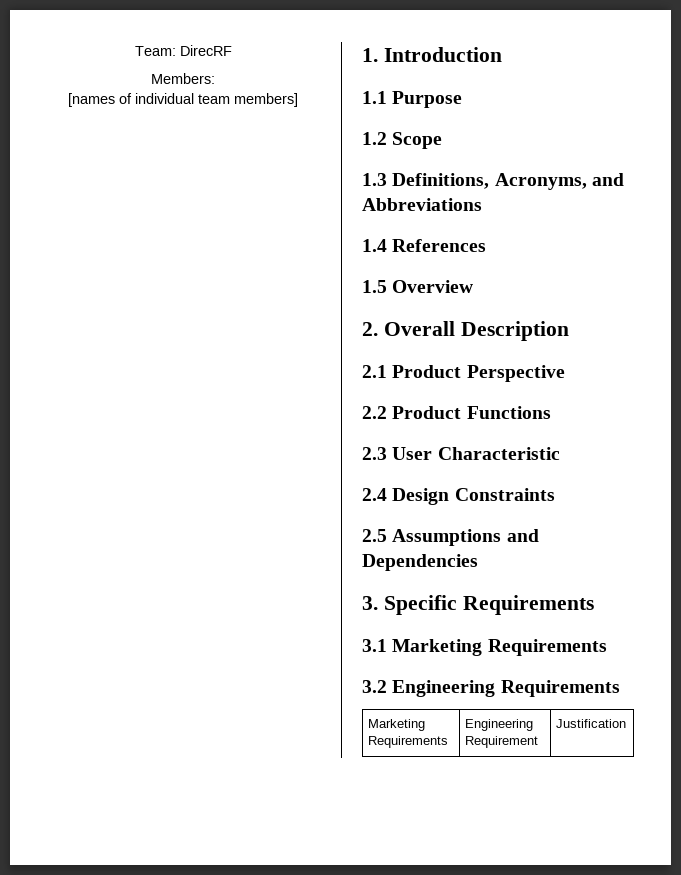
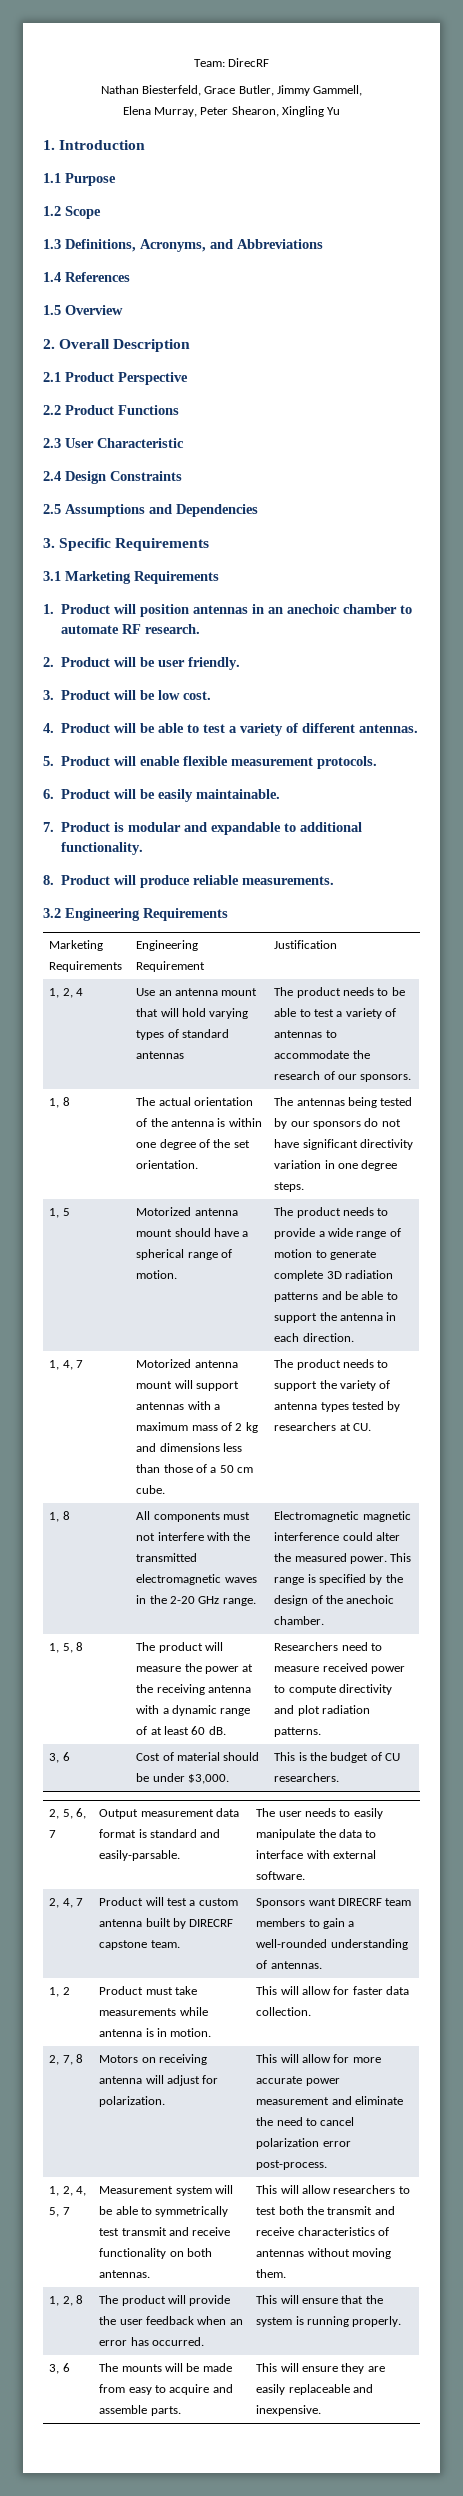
[151,73,215,84] [68,93,298,107] Members: // [names of individual team members] -> [100,85,363,96] [122,106,341,117] Nathan Biesterfeld, Grace Butler, Jimmy Gammell, // Elena Murray, Peter Shearon, Xingling Yu
(607, 647) none -> [43,604,413,617] [61,624,201,634] [43,657,241,670] [43,690,212,700] [43,723,419,736] [43,756,378,769] [43,789,281,802] [43,822,363,835] [61,842,144,855] [43,875,335,888] // 1. Product will position antennas in an anechoic chamber to automate RF research. // 2. Product will be user friendly. // 3. Product will be low cost. // 4. Product will be able to test a variety of different antennas. // 5. Product will enable flexible measurement protocols. // 6. Product will be easily maintainable. // 7. Product is modular and expandable to additional functionality. // 8. Product will produce reliable measurements.
(626, 723) none -> [49,988,83,998] [136,988,258,996] [136,1008,249,1019] [136,1029,229,1040] [136,1051,185,1059] [274,987,405,998] [274,1008,397,1019] [274,1030,337,1038] [274,1050,370,1059] [274,1071,412,1082] [49,1097,70,1108] [136,1097,253,1106] [136,1118,262,1127] [136,1139,250,1150] [136,1160,199,1169] [274,1097,413,1108] [274,1118,401,1129] [274,1139,413,1150] [274,1160,398,1171] [274,1182,305,1192] [49,1208,70,1218] [136,1207,238,1216] [136,1228,249,1237] [136,1249,232,1260] [136,1270,178,1279] [274,1207,389,1218] [274,1228,401,1239] [274,1249,376,1260] [274,1270,393,1281] [274,1291,398,1302] [274,1312,397,1323] [274,1333,354,1342] [49,1360,83,1370] [136,1359,238,1368] [136,1380,239,1391] [136,1401,220,1410] [136,1422,258,1433] [136,1443,242,1452] [136,1464,254,1473] [136,1485,166,1494] [274,1359,389,1370] [274,1380,391,1391] [274,1401,401,1412] [274,1422,371,1431] [49,1511,70,1522] [136,1511,250,1522] [136,1532,251,1541] [136,1553,198,1562] [136,1574,257,1585] [136,1595,256,1606] [274,1511,411,1522] [274,1532,400,1541] [274,1553,412,1564] [274,1574,403,1585] [274,1595,395,1606] [274,1616,325,1625] [49,1642,83,1653] [136,1642,223,1653] [136,1663,254,1674] [136,1684,251,1695] [136,1705,251,1716] [136,1726,226,1735] [274,1642,382,1651] [274,1663,405,1674] [274,1684,392,1695] [274,1705,370,1716] [274,1727,322,1737] [49,1752,70,1763] [136,1752,260,1761] [136,1773,229,1784] [274,1752,401,1763] [274,1773,340,1782] [49,1808,86,1819] [49,1830,57,1838] [99,1808,239,1819] [99,1829,221,1838] [99,1850,181,1861] [256,1808,383,1819] [256,1829,377,1840] [256,1850,376,1859] [256,1871,306,1880] [49,1898,83,1908] [99,1897,238,1906] [99,1918,234,1929] [99,1940,180,1950] [256,1898,412,1908] [256,1918,355,1929] [256,1939,408,1950] [256,1960,322,1969] [49,1987,70,1997] [99,1986,197,1995] [99,2007,208,2016] [99,2028,212,2037] [256,1986,410,1995] [256,2007,312,2016] [49,2054,83,2065] [99,2054,207,2065] [99,2075,219,2086] [99,2096,166,2107] [256,2054,381,2063] [256,2076,340,2086] [256,2096,403,2105] [256,2117,355,2126] [256,2138,351,2149] [256,2160,328,2170] [49,2186,86,2196] [49,2207,70,2217] [99,2185,233,2196] [99,2206,229,2217] [99,2227,231,2236] [99,2248,212,2259] [99,2270,151,2278] [256,2185,410,2194] [256,2206,395,2215] [256,2227,389,2236] [256,2248,391,2259] [256,2269,287,2278] [49,2295,83,2306] [99,2295,231,2306] [99,2316,243,2325] [99,2337,204,2346] [256,2295,383,2304] [256,2316,402,2327] [49,2363,70,2374] [99,2363,232,2372] [99,2384,233,2395] [99,2405,181,2416] [256,2363,385,2374] [256,2384,373,2395] [256,2405,322,2416] // 1, 2, 4 | Use an antenna mount that will hold varying types of standard antennas | The product needs to be able to test a variety of antennas to accommodate the research of our sponsors. // 1, 8 | The actual orientation of the antenna is within one degree of the set orientation. | The antennas being tested by our sponsors do not have significant directivity variation in one degree steps. // 1, 5 | Motorized antenna mount should have a spherical range of motion. | The product needs to provide a wide range of motion to generate complete 3D radiation patterns and be able to support the antenna in each direction. // 1, 4, 7 | Motorized antenna mount will support antennas with a maximum mass of 2 kg and dimensions less than those of a 50 cm cube. | The product needs to support the variety of antenna types tested by researchers at CU. // 1, 8 | All components must not interfere with the transmitted electromagnetic waves in the 2-20 GHz range. | Electromagnetic magnetic interference could alter the measured power. This range is specified by the design of the anechoic chamber. // 1, 5, 8 | The product will measure the power at the receiving antenna with a dynamic range of at least 60 dB. | Researchers need to measure received power to compute directivity and plot radiation patterns. // 3, 6 | Cost of material should be under $3,000. | This is the budget of CU researchers. // 2, 5, 6, 7 | Output measurement data format is standard and easily-parsable. | The user needs to easily manipulate the data to interface with external software. // 2, 4, 7 | Product will test a custom antenna built by DIRECRF capstone team. | Sponsors want DIRECRF team members to gain a well-rounded understanding of antennas. // 1, 2 | Product must take measurements while antenna is in motion. | This will allow for faster data collection. // 2, 7, 8 | Motors on receiving antenna will adjust for polarization. | This will allow for more accurate power measurement and eliminate the need to cancel polarization error post-process. // 1, 2, 4, 5, 7 | Measurement system will be able to symmetrically test transmit and receive functionality on both antennas. | This will allow researchers to test both the transmit and receive characteristics of antennas without moving them. // 1, 2, 8 | The product will provide the user feedback when an error has occurred. | This will ensure that the system is running properly. // 3, 6 | The mounts will be made from easy to acquire and assemble parts. | This will ensure they are easily replaceable and inexpensive.

